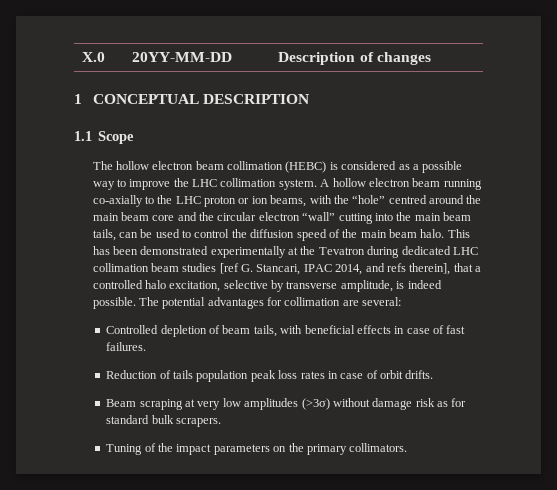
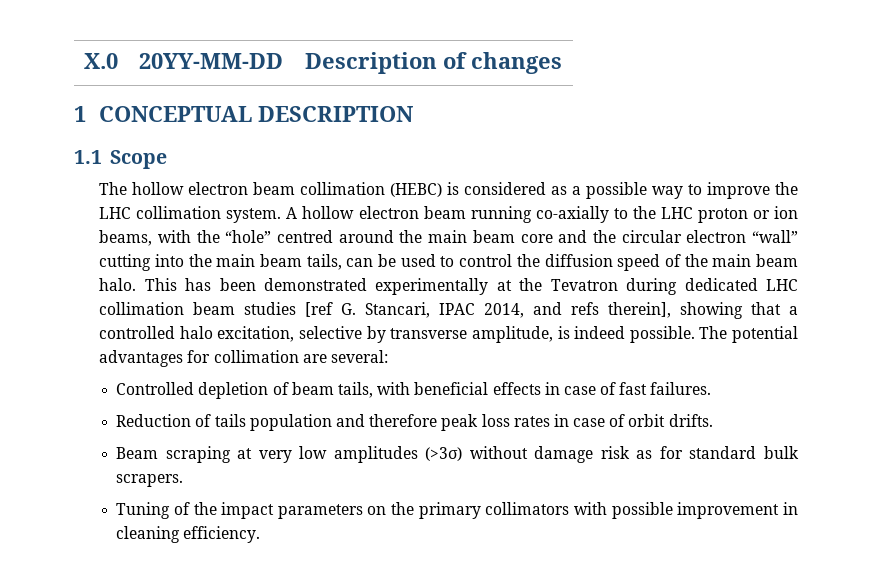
(451, 269) none -> [680,302,744,319] showing
(249, 376) none -> [336,414,438,427] and therefore
[349,443,408,452] collimators. -> [485,502,798,519] [116,526,261,543] collimators with possible improvement in cleaning efficiency.

